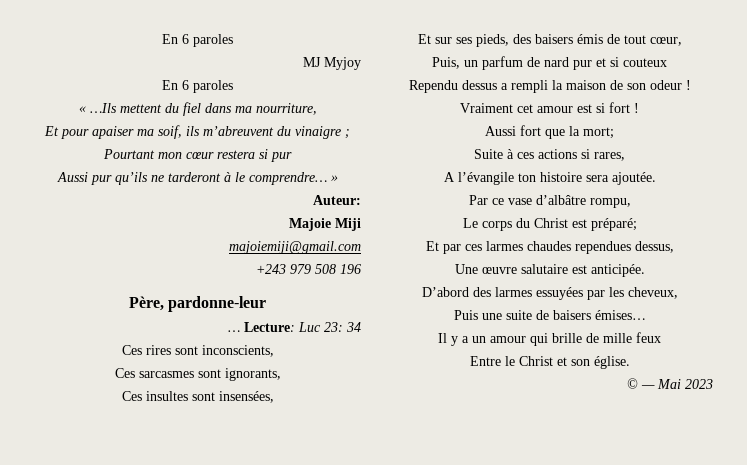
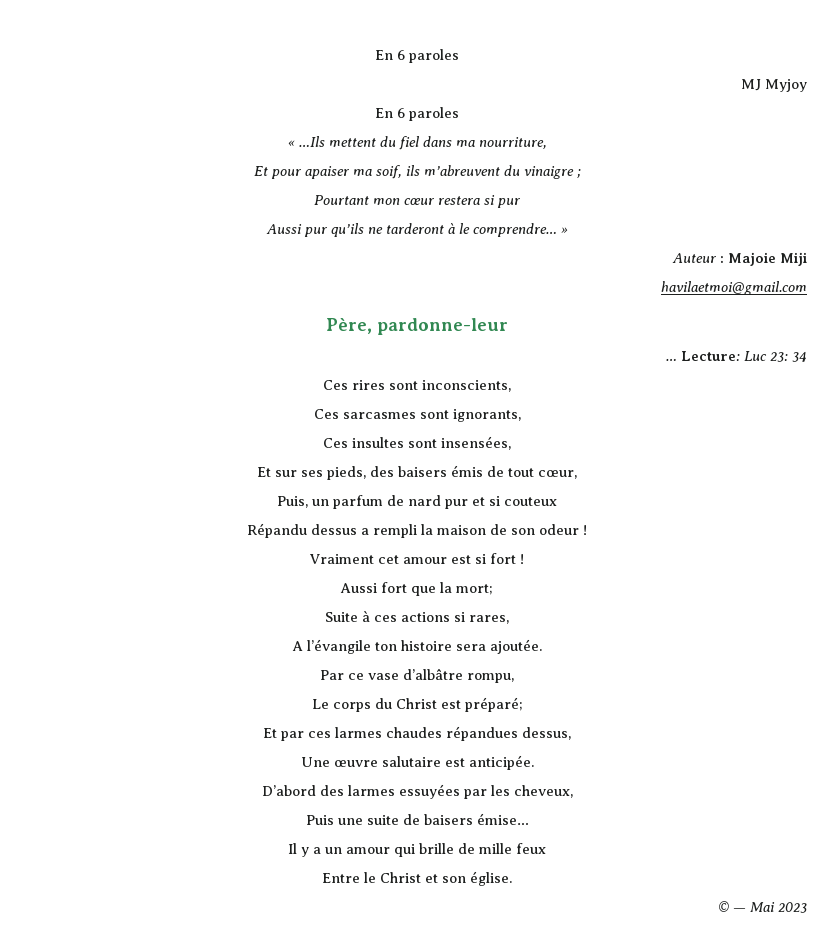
[313,195,361,205] Auteur: // -> [672,253,724,263] Auteur :
[229,241,361,254] [256,264,361,274] majoiemiji@gmail.com // +243 979 508 196 -> [661,281,807,295] havilaetmoi@gmail.com
[408,80,458,93] Rependu -> [247,523,307,538] Répandu
[574,241,631,254] rependues -> [446,726,518,741] répandues
[594,310,646,320] émises… -> [476,813,529,825] émise…

